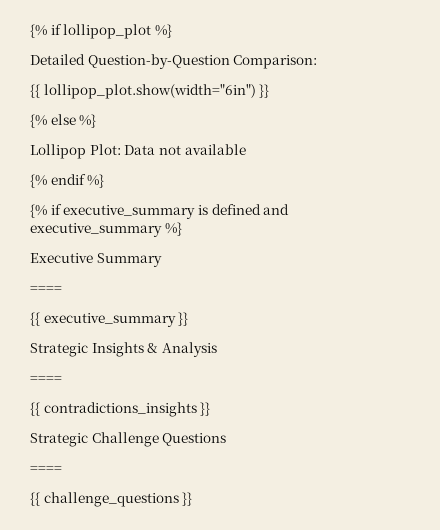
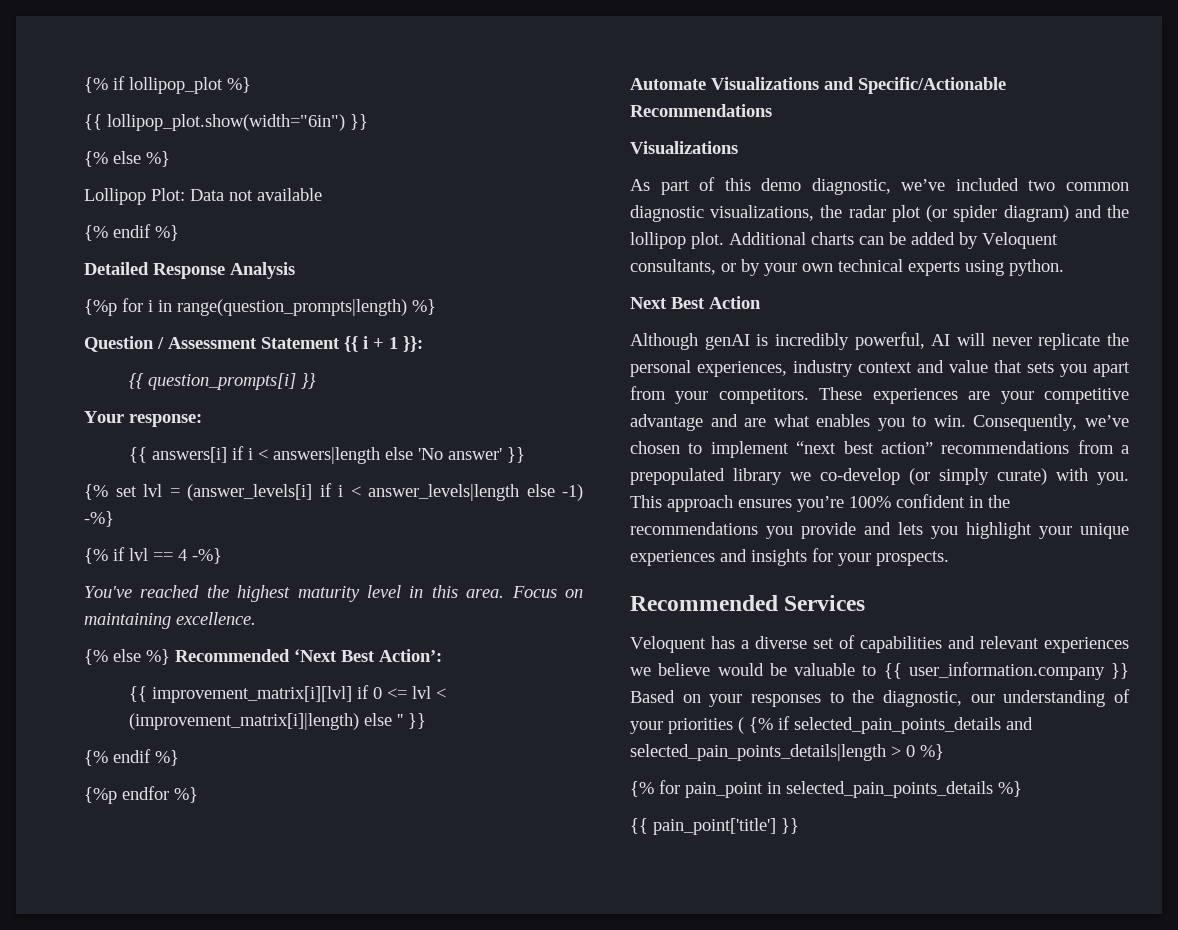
[30,54,318,69] // Detailed Question-by-Question Comparison: -> (251, 85) none
[30,204,290,219] [30,222,182,237] [30,253,162,267] [30,286,62,293] [30,312,189,327] [30,342,217,357] [30,376,62,383] [30,402,211,417] [30,432,227,447] [30,466,62,473] [30,492,193,507] {% if executive_summary is defined and executive_summary %} // Executive Summary // ==== // {{ executive_summary }} // Strategic Insights & Analysis // ==== // {{ contradictions_insights }} // Strategic Challenge Questions // ==== // {{ challenge_questions }} -> [84,262,295,279] [84,298,436,316] [84,336,423,352] [128,373,316,390] [84,411,202,427] [128,446,525,464] [84,483,583,501] [84,511,114,527] [84,547,222,564] [84,585,583,602] [84,612,256,629] [84,649,442,665] [128,685,446,703] [128,713,426,730] [84,749,179,766] [84,786,198,804] [630,77,1006,94] [630,104,772,117] [630,141,738,154] [630,177,1129,195] [630,205,1129,222] [630,232,1058,249] [630,259,1064,276] [630,296,761,309] [630,332,1129,350] [630,360,1130,377] [630,386,1129,404] [630,414,1129,431] [630,440,1129,458] [630,468,1129,485] [630,494,1010,512] [630,522,1129,539] [630,548,949,566] [630,595,866,611] [630,635,1129,653] [630,662,1129,680] [630,689,1130,707] [630,716,1033,734] [630,744,944,761] [630,780,1022,798] [630,818,799,835] Detailed Response Analysis // {%p for i in range(question_prompts|length) %} // Question / Assessment Statement {{ i + 1 }}: // {{ question_prompts[i] }} // Your response: // {{ answers[i] if i < answers|length else 'No answer' }} // {% set lvl = (answer_levels[i] if i < answer_levels|length else -1) -%} // {% if lvl == 4 -%} // You've reached the highest maturity level in this area. Focus on maintaining excellence. // {% else %} Recommended ‘Next Best Action’: // {{ improvement_matrix[i][lvl] if 0 <= lvl < (improvement_matrix[i]|length) else '' }} // {% endif %} // {%p endfor %} // Automate Visualizations and Specific/Actionable Recommendations // Visualizations // As part of this demo diagnostic, we’ve included two common diagnostic visualizations, the radar plot (or spider diagram) and the lollipop plot. Additional charts can be added by Veloquent consultants, or by your own technical experts using python. // Next Best Action // Although genAI is incredibly powerful, AI will never replicate the personal experiences, industry context and value that sets you apart from your competitors. These experiences are your competitive advantage and are what enables you to win. Consequently, we’ve chosen to implement “next best action” recommendations from a prepopulated library we co-develop (or simply curate) with you. This approach ensures you’re 100% confident in the recommendations you provide and lets you highlight your unique experiences and insights for your prospects. // Recommended Services // Veloquent has a diverse set of capabilities and relevant experiences we believe would be valuable to {{ user_information.company }} Based on your responses to the diagnostic, our understanding of your priorities ( {% if selected_pain_points_details and selected_pain_points_details|length > 0 %} // {% for pain_point in selected_pain_points_details %} // {{ pain_point['title'] }}

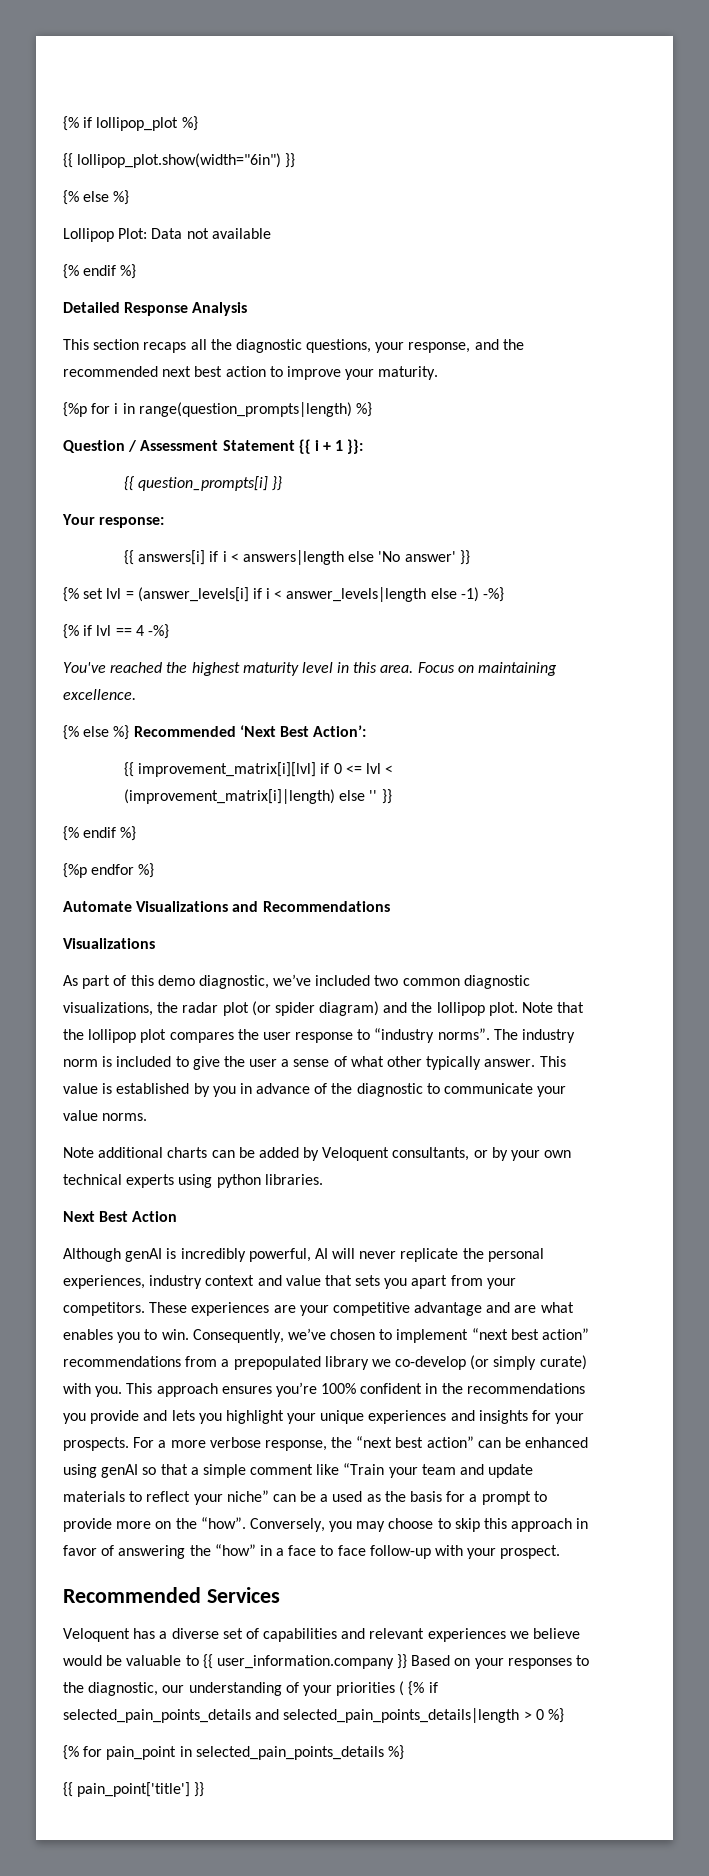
(295, 270) none -> [63,339,524,353] [63,366,439,380] // This section recaps all the diagnostic questions, your response, and the recommended next best action to improve your maturity.
[858,77,1006,94] Specific/Actionable -> (259, 906) none
[729,232,806,245] Additional -> [522,1002,585,1013] [63,1028,576,1043] [63,1056,566,1070] [63,1083,567,1097] [63,1110,148,1121] [63,1147,164,1158] Note that the lollipop plot compares the user response to “industry norms”. The industry norm is included to give the user a sense of what other typically answer. This value is established by you in advance of the diagnostic to communicate your value norms. // Note additional
[1009,259,1064,276] python. -> [216,1174,323,1188] python libraries.
(949, 558) none -> [133,1436,589,1451] [63,1463,534,1478] [63,1490,547,1505] [63,1517,589,1532] [63,1544,561,1559] For a more verbose response, the “next best action” can be enhanced using genAI so that a simple comment like “Train your team and update materials to reflect your niche” can be a used as the basis for a prompt to provide more on the “how”. Conversely, you may choose to skip this approach in favor of answering the “how” in a face to face follow-up with your prospect.

